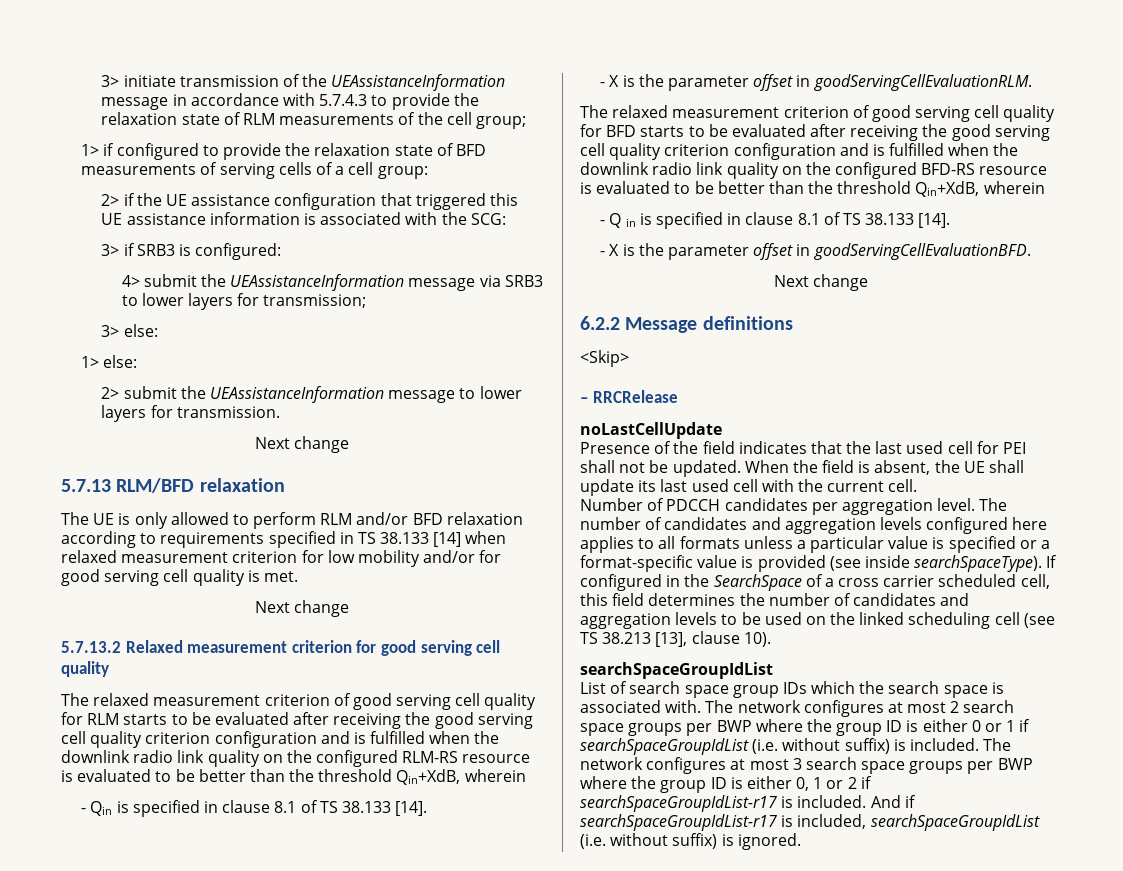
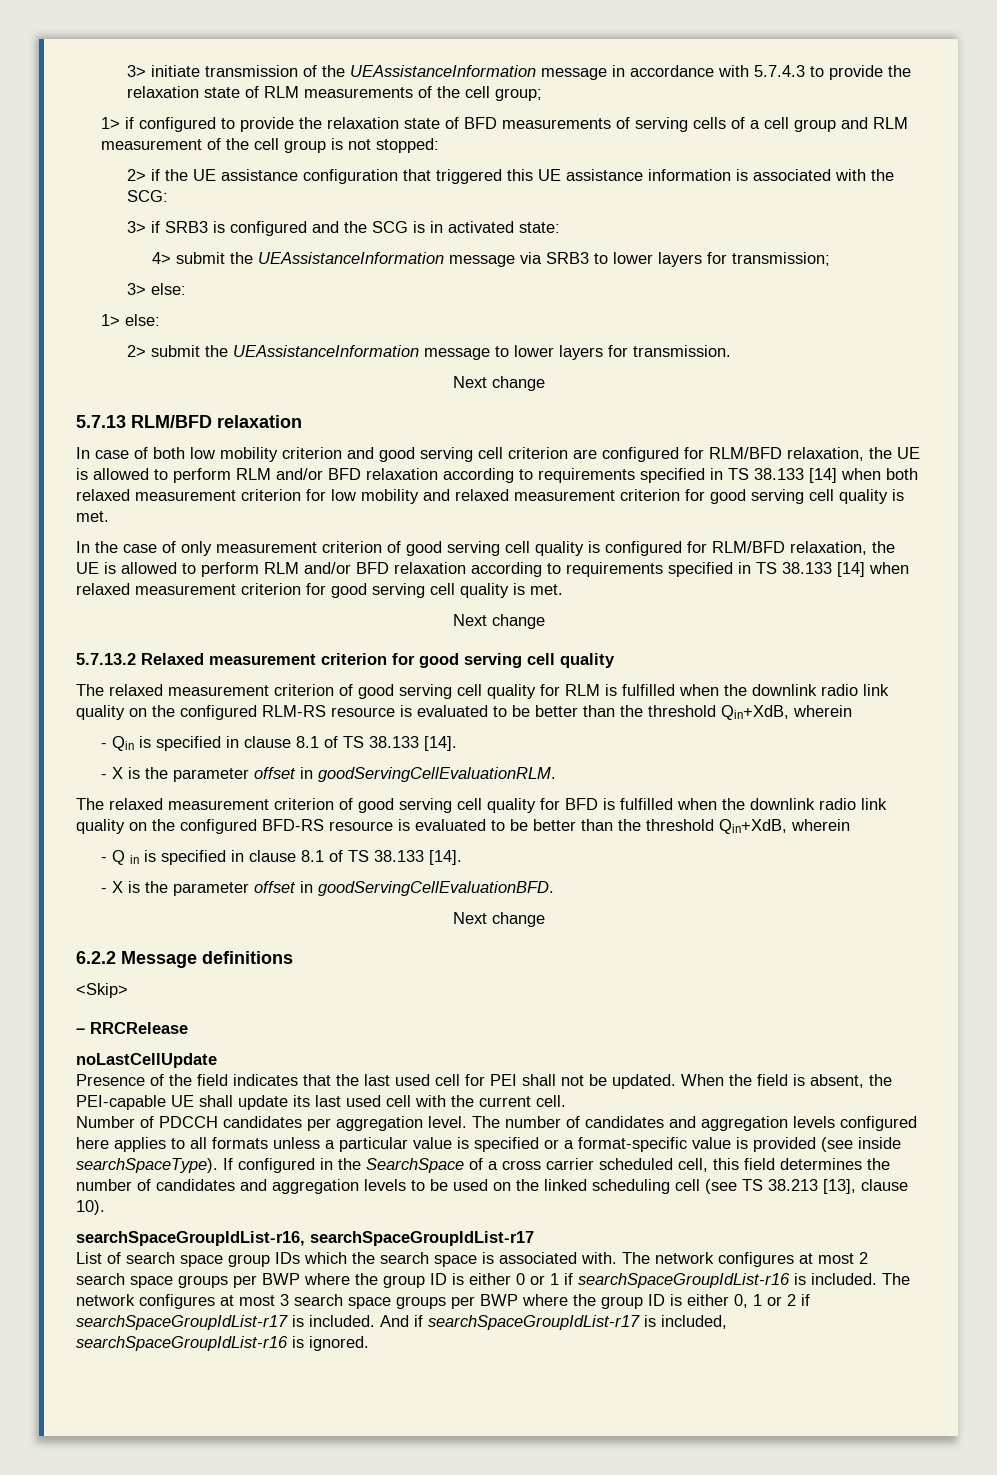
[377,166,428,179] group: -> [794,117,909,132] [101,138,440,153] group and RLM measurement of the cell group is not stopped:
[195,243,282,260] configured: -> [229,221,560,236] configured and the SCG is in activated state:
[61,512,168,529] The UE is only -> [76,447,920,462] [76,468,918,483] [76,489,904,504] [76,511,109,522] [76,541,895,556] [76,562,116,574] In case of both low mobility criterion and good serving cell criterion are configured for RLM/BFD relaxation, the UE is allowed to perform RLM and/or BFD relaxation according to requirements specified in TS 38.133 [14] when both relaxed measurement criterion for low mobility and relaxed measurement criterion for good serving cell quality is met. // In the case of only measurement criterion of good serving cell quality is configured for RLM/BFD relaxation, the UE is
[327,550,502,567] low mobility and/or for -> (326, 589) none
[123,712,533,729] [61,731,350,748] starts to be evaluated after receiving the good serving cell quality criterion configuration and -> (600, 690) none
[640,124,1050,141] [580,143,869,160] starts to be evaluated after receiving the good serving cell quality criterion configuration and -> (598, 804) none
(960, 466) none -> [76,1095,166,1110] PEI-capable
[580,662,773,679] searchSpaceGroupIdList -> [76,1231,534,1246] searchSpaceGroupIdList-r16, searchSpaceGroupIdList-r17
[580,738,890,755] searchSpaceGroupIdList (i.e. without suffix) -> [578,1273,790,1288] searchSpaceGroupIdList-r16
[870,814,1040,831] [580,833,718,849] searchSpaceGroupIdList (i.e. without suffix) -> [76,1336,288,1351] searchSpaceGroupIdList-r16

